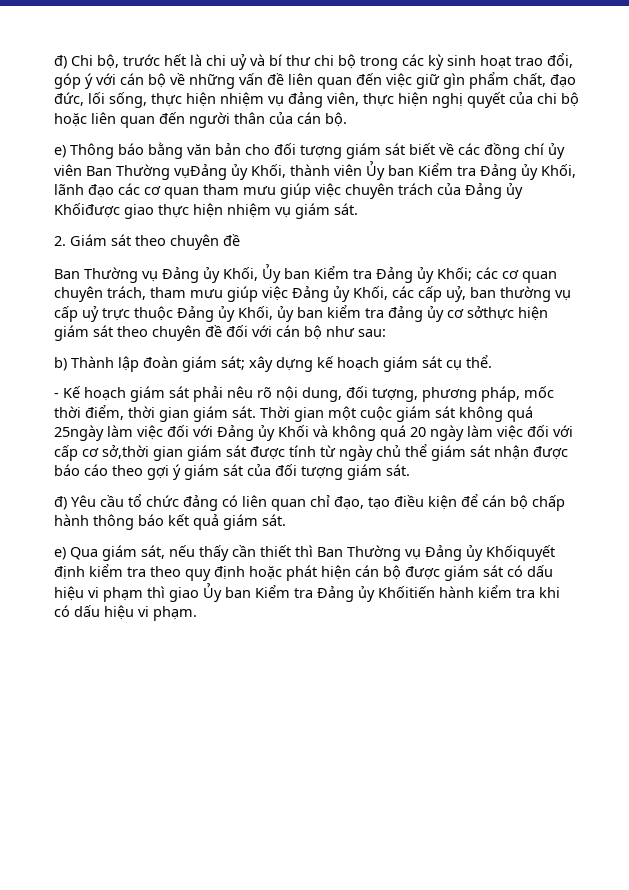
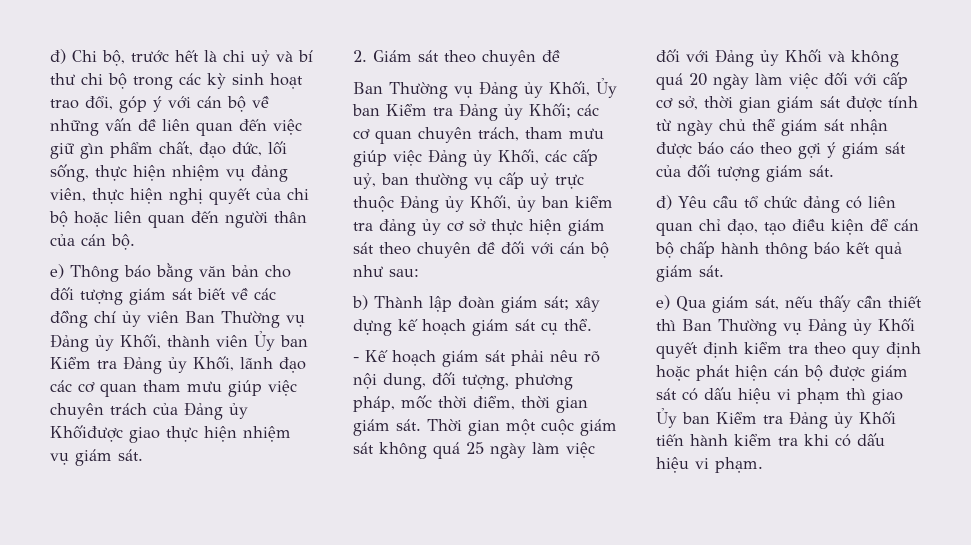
[174,164,227,180] vụĐảng -> [286,315,305,327] [50,334,89,352] vụ Đảng
[467,306,514,321] sởthực -> [469,219,523,235] sở thực
[54,425,104,441] 25ngày -> [466,442,526,459] 25 ngày
[102,445,149,459] sở,thời -> [678,96,733,110] sở, thời
[486,545,555,561] Khốiquyết -> [878,318,915,332] [656,342,698,359] Khối quyết
[378,586,435,598] Khốitiến -> [859,411,896,425] [656,434,684,446] Khối tiến

